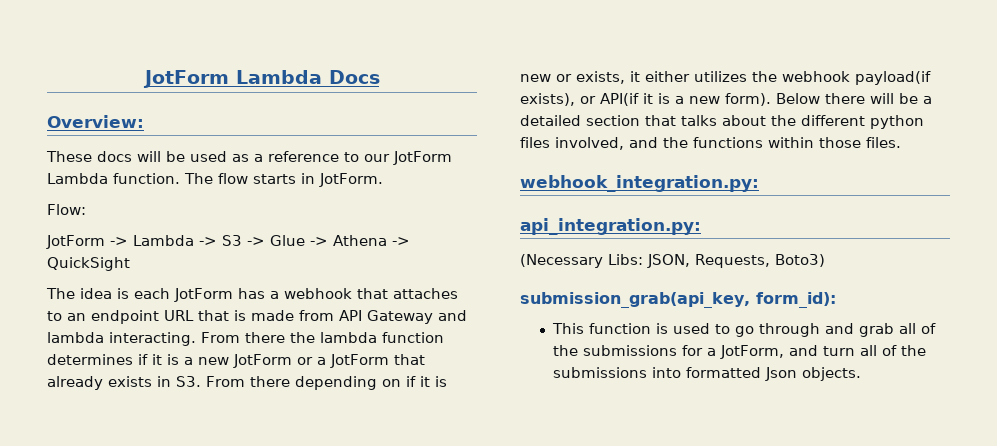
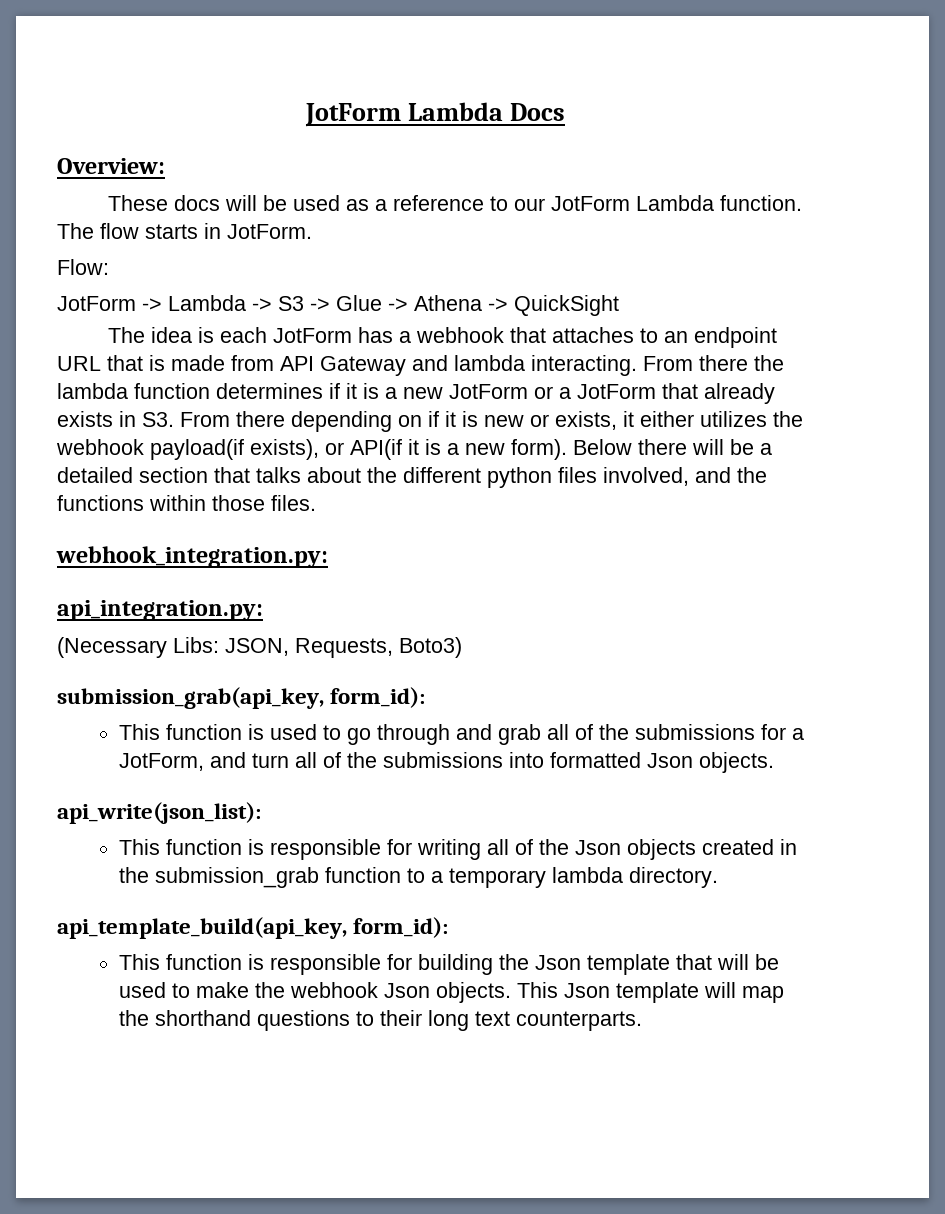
(862, 374) none -> [57,802,261,824] [119,839,798,860] [119,867,719,888] [57,917,449,939] [119,954,780,975] [119,982,785,1003] [119,1010,643,1031] // api_write(json_list): // This function is responsible for writing all of the Json objects created in the submission_grab function to a temporary lambda directory. // api_template_build(api_key, form_id): // This function is responsible for building the Json template that will be used to make the webhook Json objects. This Json template will map the shorthand questions to their long text counterparts.

